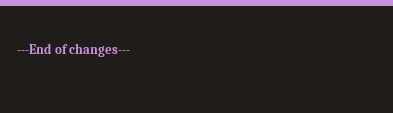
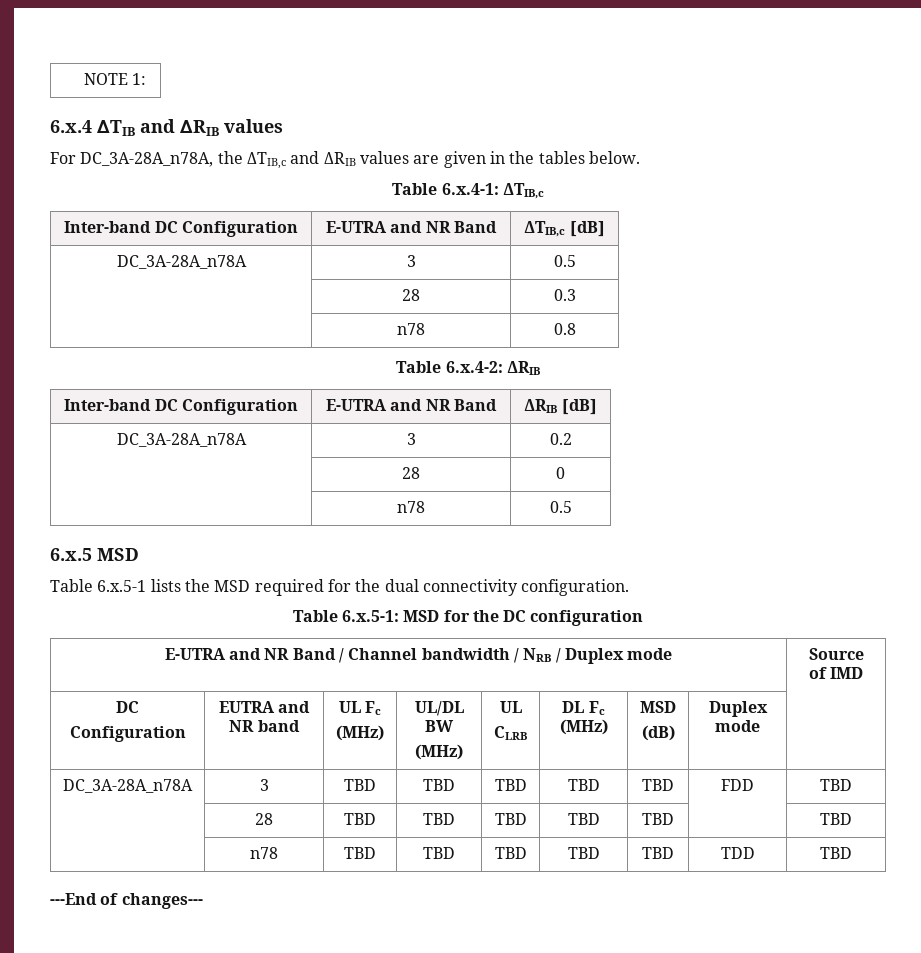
(17, 48) none -> [84,73,147,85] [50,119,283,136] [50,151,640,169] [392,183,544,199] [64,221,298,237] [326,221,497,233] [524,221,605,237] [116,255,247,269] [406,255,416,267] [553,255,576,267] [401,289,420,301] [553,289,576,301] [396,323,425,335] [553,323,576,335] [396,361,540,375] [64,399,298,415] [326,399,497,411] [524,399,597,415] [116,433,247,447] [406,433,416,445] [549,433,572,445] [401,467,420,479] [556,467,565,479] [396,501,425,513] [549,501,572,513] [50,548,139,561] [50,579,630,596] [292,610,644,626] [164,648,673,664] [808,648,864,660] [808,667,864,679] [116,701,139,713] [69,726,186,742] [218,701,311,713] [229,720,300,732] [338,701,382,715] [336,725,384,741] [414,701,464,716] [425,720,454,732] [415,744,463,760] [499,701,522,713] [494,726,527,740] [562,701,605,715] [559,719,608,735] [640,701,676,713] [641,725,675,741] [708,701,768,717] [715,720,760,732] [62,779,193,793] [259,779,269,791] [344,779,376,791] [423,779,455,791] [494,779,527,791] [567,779,600,791] [642,779,674,791] [721,779,754,791] [820,779,852,791] [255,813,273,825] [344,813,376,825] [423,813,455,825] [494,813,527,825] [567,813,600,825] [642,813,674,825] [820,813,852,825] [250,847,278,859] [344,847,376,859] [423,847,455,859] [494,847,527,859] [567,847,600,859] [642,847,674,859] [720,847,755,859] [820,847,852,859] NOTE 1: // 6.x.4 ∆TIB and ∆RIB values // For DC_3A-28A_n78A, the ΔTIB,c and ΔRIB values are given in the tables below. // Table 6.x.4-1: ΔTIB,c // Inter-band DC Configuration | E-UTRA and NR Band | ΔTIB,c [dB] // DC_3A-28A_n78A | 3 | 0.5 // | 28 | 0.3 // | n78 | 0.8 // Table 6.x.4-2: ΔRIB // Inter-band DC Configuration | E-UTRA and NR Band | ΔRIB [dB] // DC_3A-28A_n78A | 3 | 0.2 // | 28 | 0 // | n78 | 0.5 // 6.x.5 MSD // Table 6.x.5-1 lists the MSD required for the dual connectivity configuration. // Table 6.x.5-1: MSD for the DC configuration // E-UTRA and NR Band / Channel bandwidth / NRB / Duplex mode | Source of IMD // DC // Configuration | EUTRA and NR band | UL Fc // (MHz) | UL/DL BW // (MHz) | UL // CLRB | DL Fc (MHz) | MSD // (dB) | Duplex mode | // DC_3A-28A_n78A | 3 | TBD | TBD | TBD | TBD | TBD | FDD | TBD // | 28 | TBD | TBD | TBD | TBD | TBD | | TBD // | n78 | TBD | TBD | TBD | TBD | TBD | TDD | TBD //

